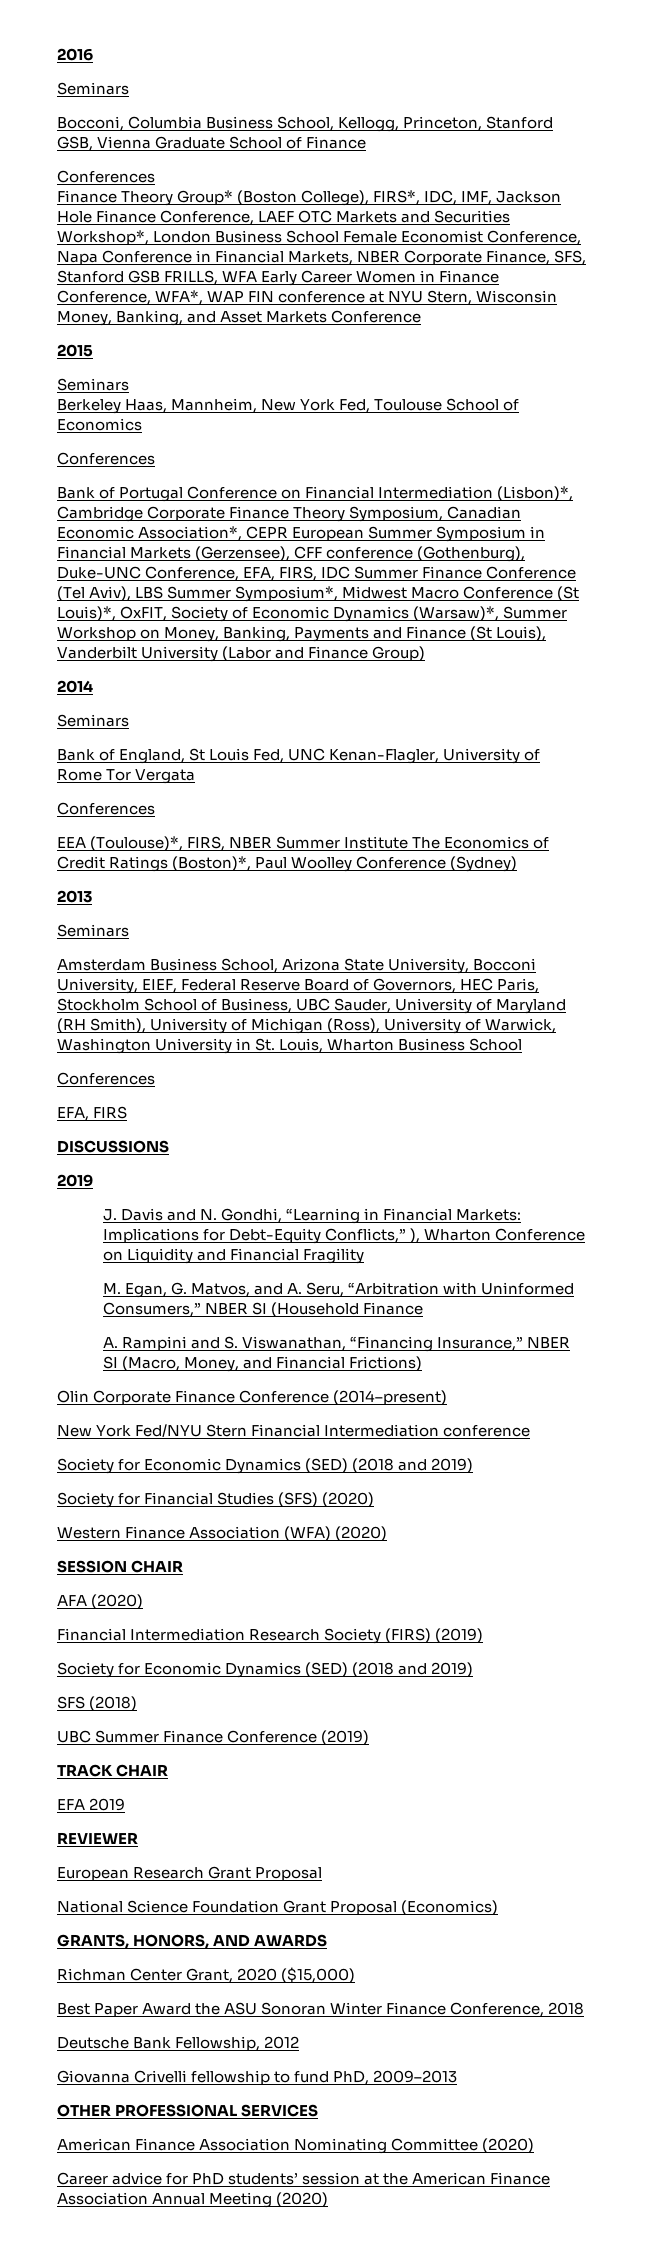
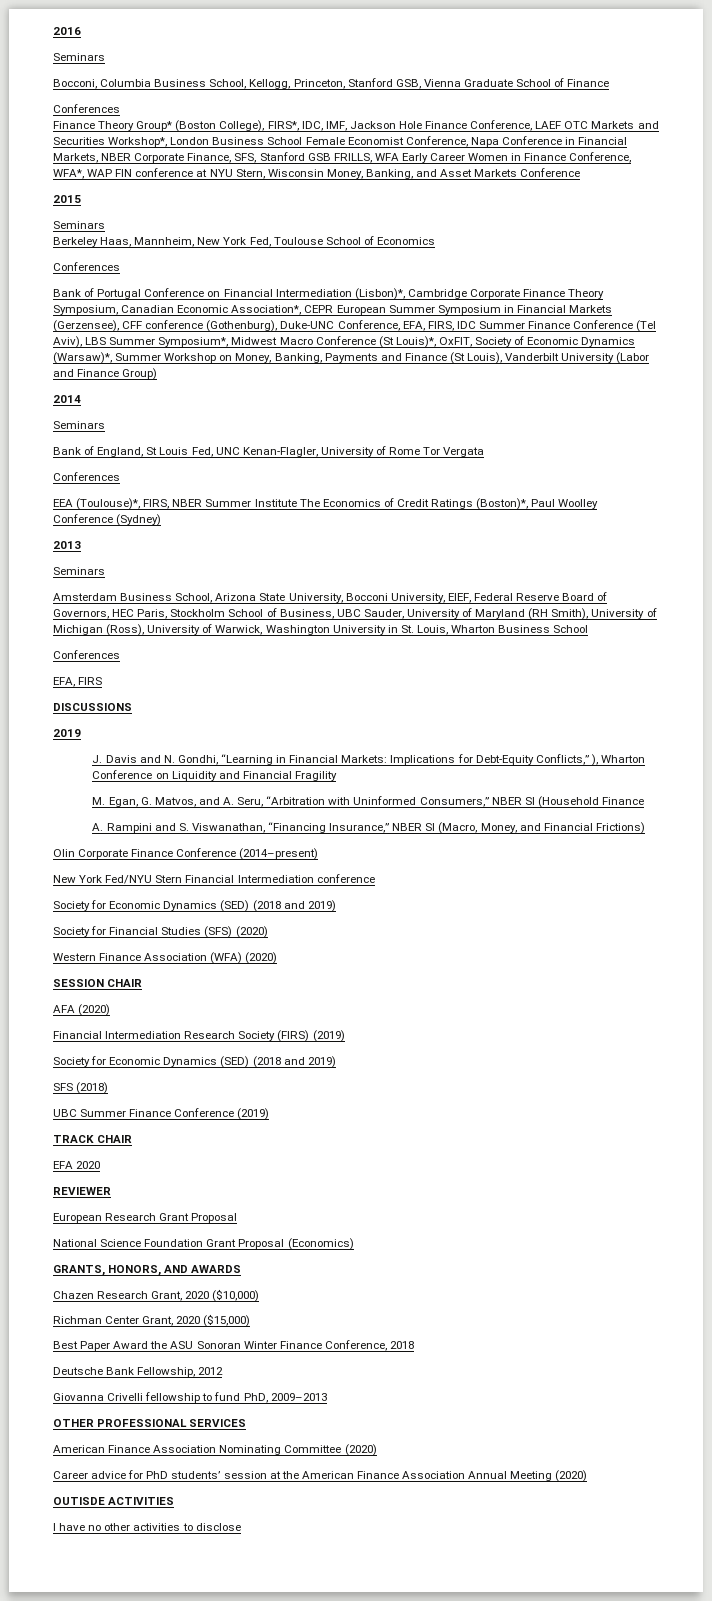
[89,1798,126,1811] 2019 -> [76,1161,101,1169] 2020
(328, 1940) none -> [53,1289,260,1302] // Chazen Research Grant, 2020 ($10,000)
(329, 2199) none -> [53,1497,175,1505] [53,1523,241,1531] // OUTISDE ACTIVITIES // I have no other activities to disclose

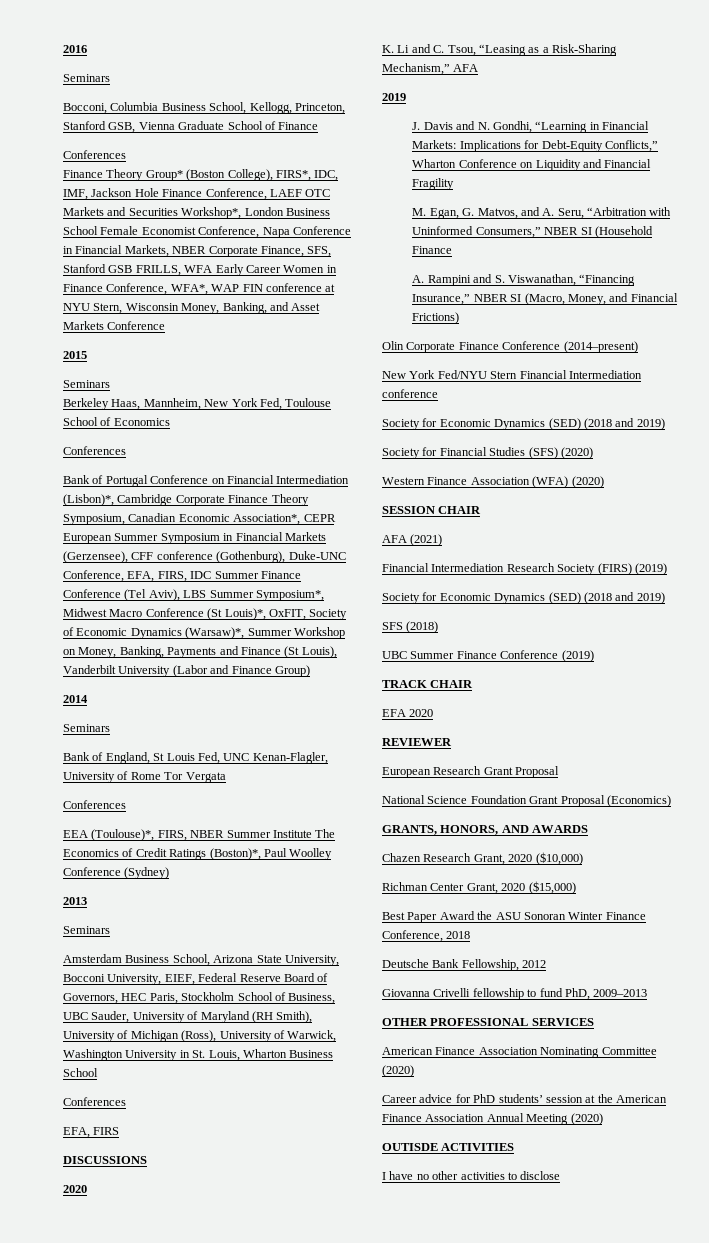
(132, 707) none -> [63,1185,87,1193] [382,44,617,56] [382,63,479,75] // 2020 // K. Li and C. Tsou, “Leasing as a Risk-Sharing Mechanism,” AFA
[590,754,598,766] ), -> (658, 146) none
[78,1004,111,1016] (2020) -> [410,534,443,546] (2021)

